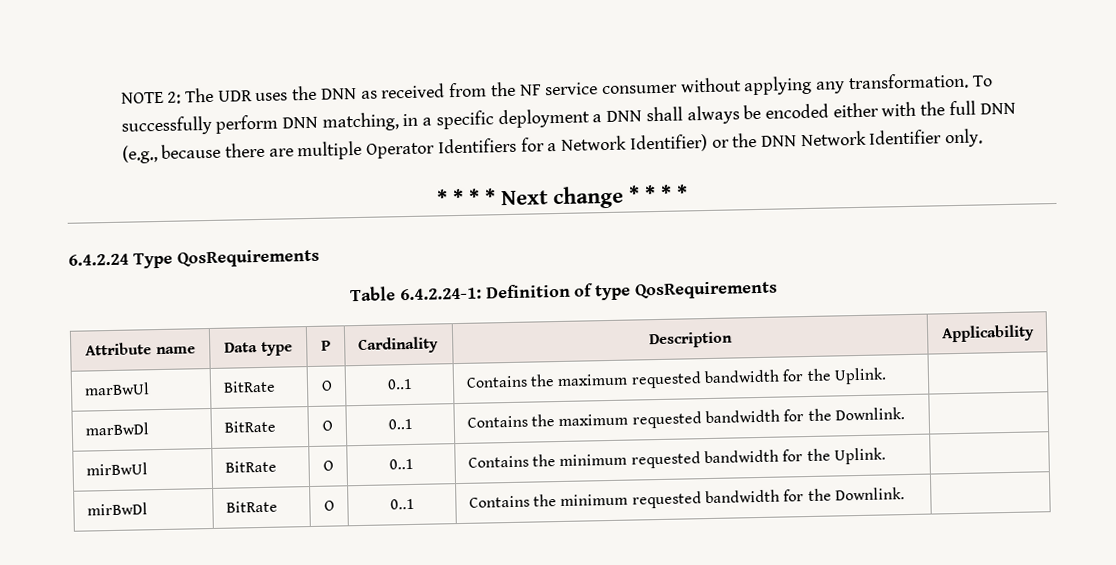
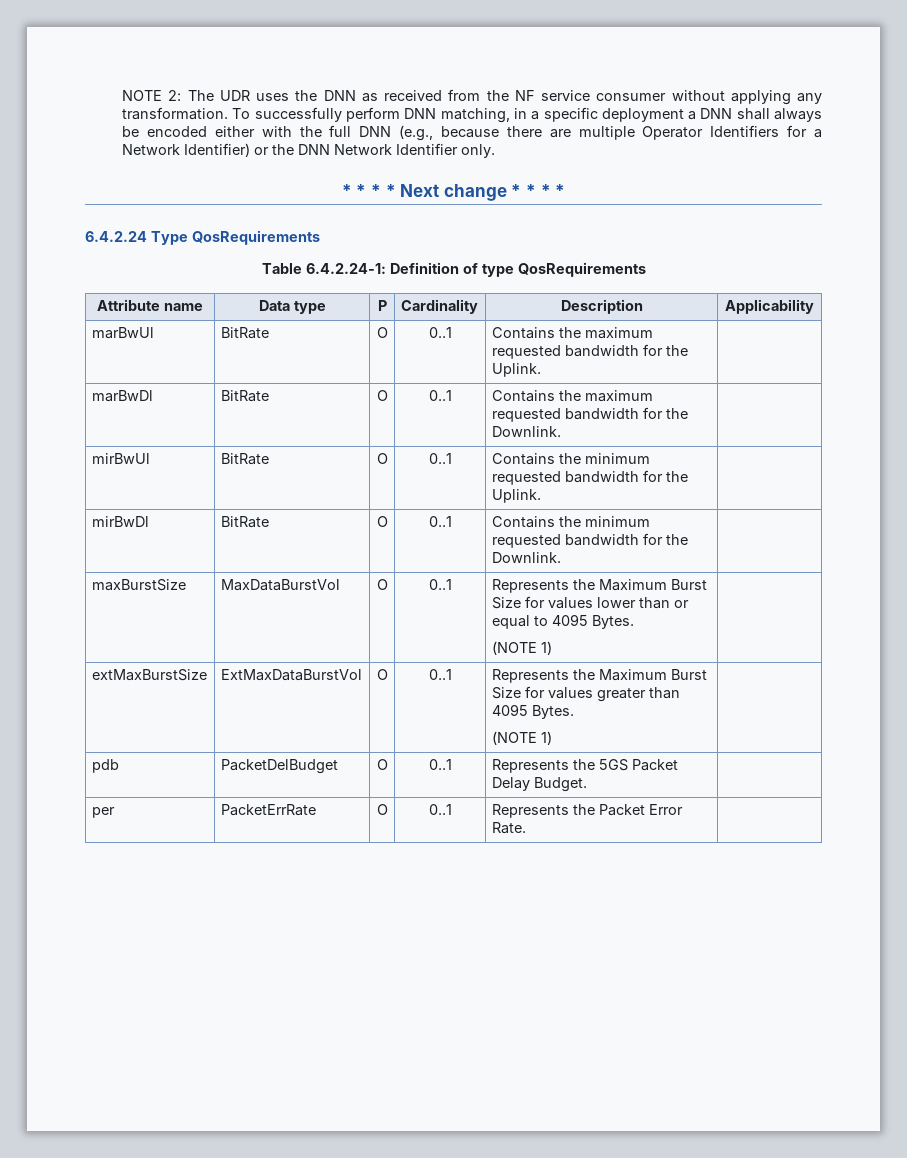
(906, 494) none -> [91,579,186,591] [220,579,340,591] [376,579,388,590] [428,579,452,590] [491,579,707,593] [491,596,689,609] [491,614,634,629] [491,641,552,655] [91,669,207,681] [220,669,362,681] [376,669,388,680] [428,669,452,680] [491,669,707,683] [491,686,680,702] [491,704,574,719] [491,731,552,745] [91,759,119,773] [220,759,338,774] [376,759,388,770] [428,759,452,770] [491,759,678,773] [491,777,587,792] [91,807,115,818] [220,804,316,816] [376,804,388,815] [428,804,452,815] [491,804,683,818] [491,822,526,834] // maxBurstSize | MaxDataBurstVol | O | 0..1 | Represents the Maximum Burst Size for values lower than or equal to 4095 Bytes. // (NOTE 1) | // extMaxBurstSize | ExtMaxDataBurstVol | O | 0..1 | Represents the Maximum Burst Size for values greater than 4095 Bytes. // (NOTE 1) | // pdb | PacketDelBudget | O | 0..1 | Represents the 5GS Packet Delay Budget. | // per | PacketErrRate | O | 0..1 | Represents the Packet Error Rate. |

